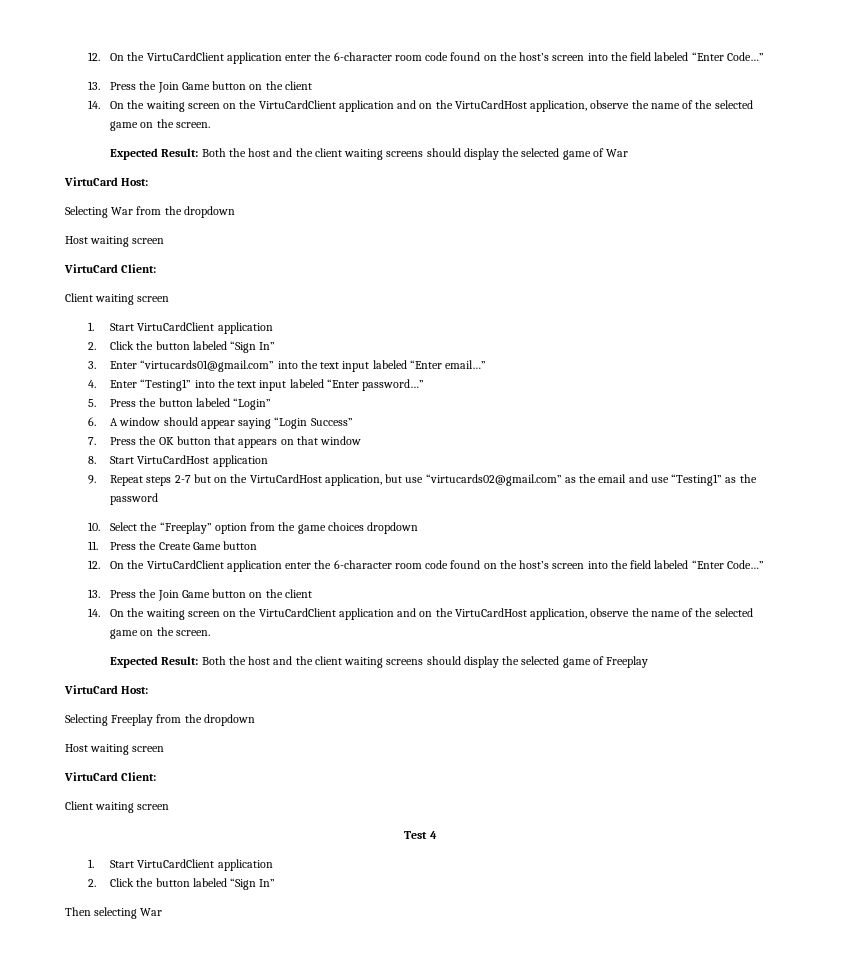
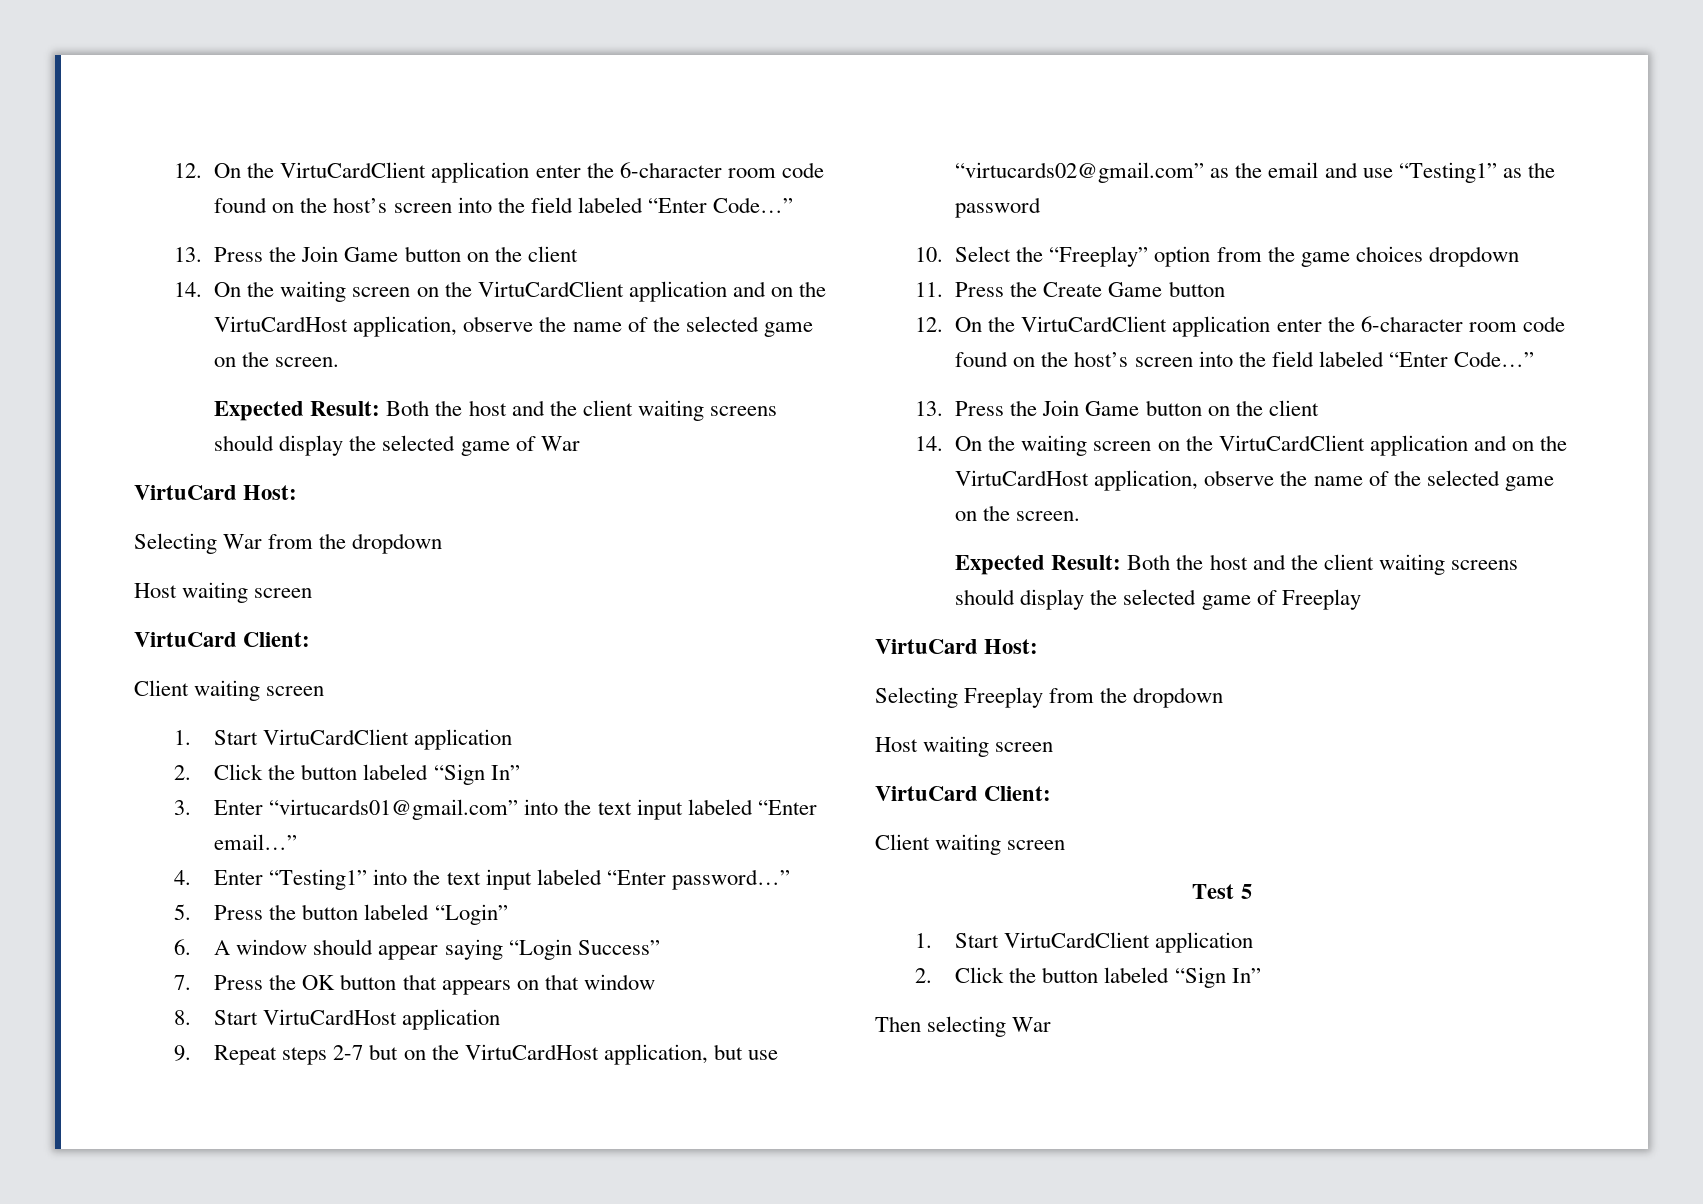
[429,831,437,839] 4 -> [1240,884,1252,899] 5

